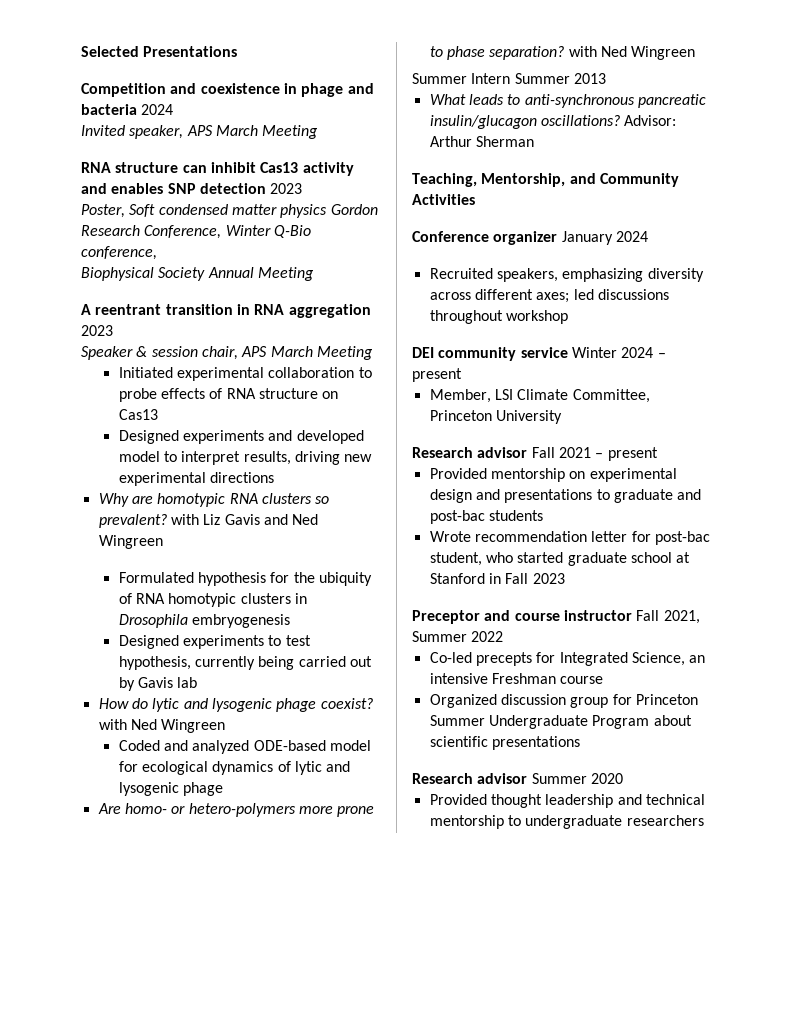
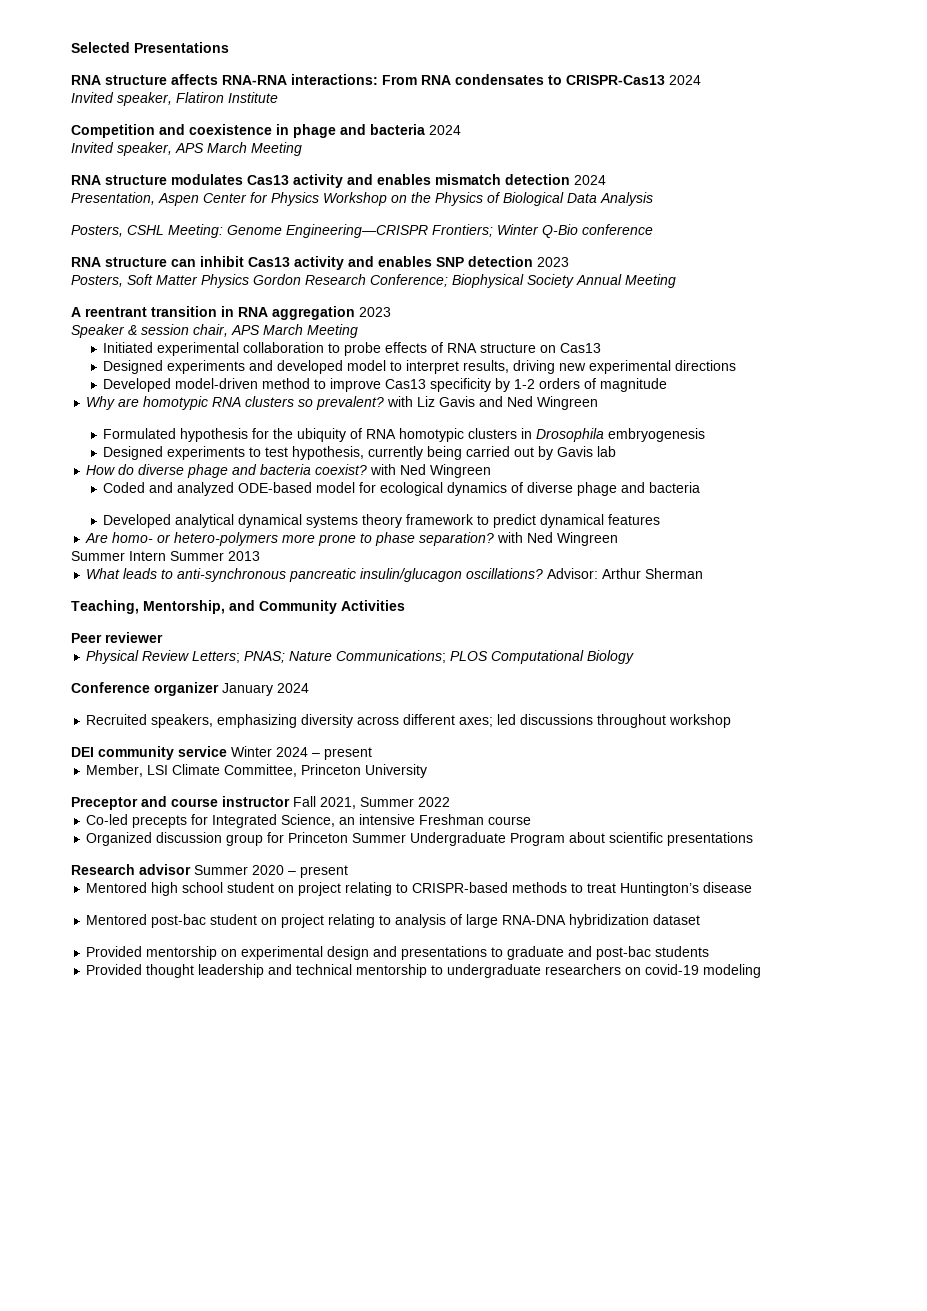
(238, 51) none -> [71,74,701,85] [71,92,278,106] // RNA structure affects RNA-RNA interactions: From RNA condensates to CRISPR-Cas13 2024 // Invited speaker, Flatiron Institute
(319, 132) none -> [71,174,606,188] [71,192,653,206] [71,224,653,238] // RNA structure modulates Cas13 activity and enables mismatch detection 2024 // Presentation, Aspen Center for Physics Workshop on the Physics of Biological Data Analysis // Posters, CSHL Meeting: Genome Engineering—CRISPR Frontiers; Winter Q-Bio conference
[81,204,378,218] [81,225,311,239] [81,246,157,260] Poster, Soft condensed matter physics Gordon Research Conference, Winter Q-Bio conference, // -> [71,274,448,288] Posters, Soft Matter Physics Gordon Research Conference;
(274, 477) none -> [103,378,668,392] // Developed model-driven method to improve Cas13 specificity by 1-2 orders of magnitude
[152,698,317,712] lytic and lysogenic phage -> [138,464,312,478] diverse phage and bacteria
[294,761,351,775] [118,782,223,796] lytic and lysogenic phage -> [527,482,701,496] [103,514,661,528] diverse phage and bacteria // Developed analytical dynamical systems theory framework to predict dynamical features
(475, 199) none -> [71,632,163,643] [86,650,635,664] // Peer reviewer // Physical Review Letters; PNAS; Nature Communications; PLOS Computational Biology
[412,447,658,461] [429,468,677,482] [429,489,702,503] [429,510,543,524] [429,531,710,545] [429,552,691,566] [429,573,565,584] // Research advisor Fall 2021 – present // Provided mentorship on experimental design and presentations to graduate and post-bac students // Wrote recommendation letter for post-bac student, who started graduate school at Stanford in Fall 2023 -> (428, 771) none
(623, 778) none -> [288,865,348,878] [86,882,753,896] [86,914,701,928] [86,946,710,960] – present // Mentored high school student on project relating to CRISPR-based methods to treat Huntington’s disease // Mentored post-bac student on project relating to analysis of large RNA-DNA hybridization dataset // Provided mentorship on experimental design and presentations to graduate and post-bac students
(704, 820) none -> [625,964,762,978] on covid-19 modeling

